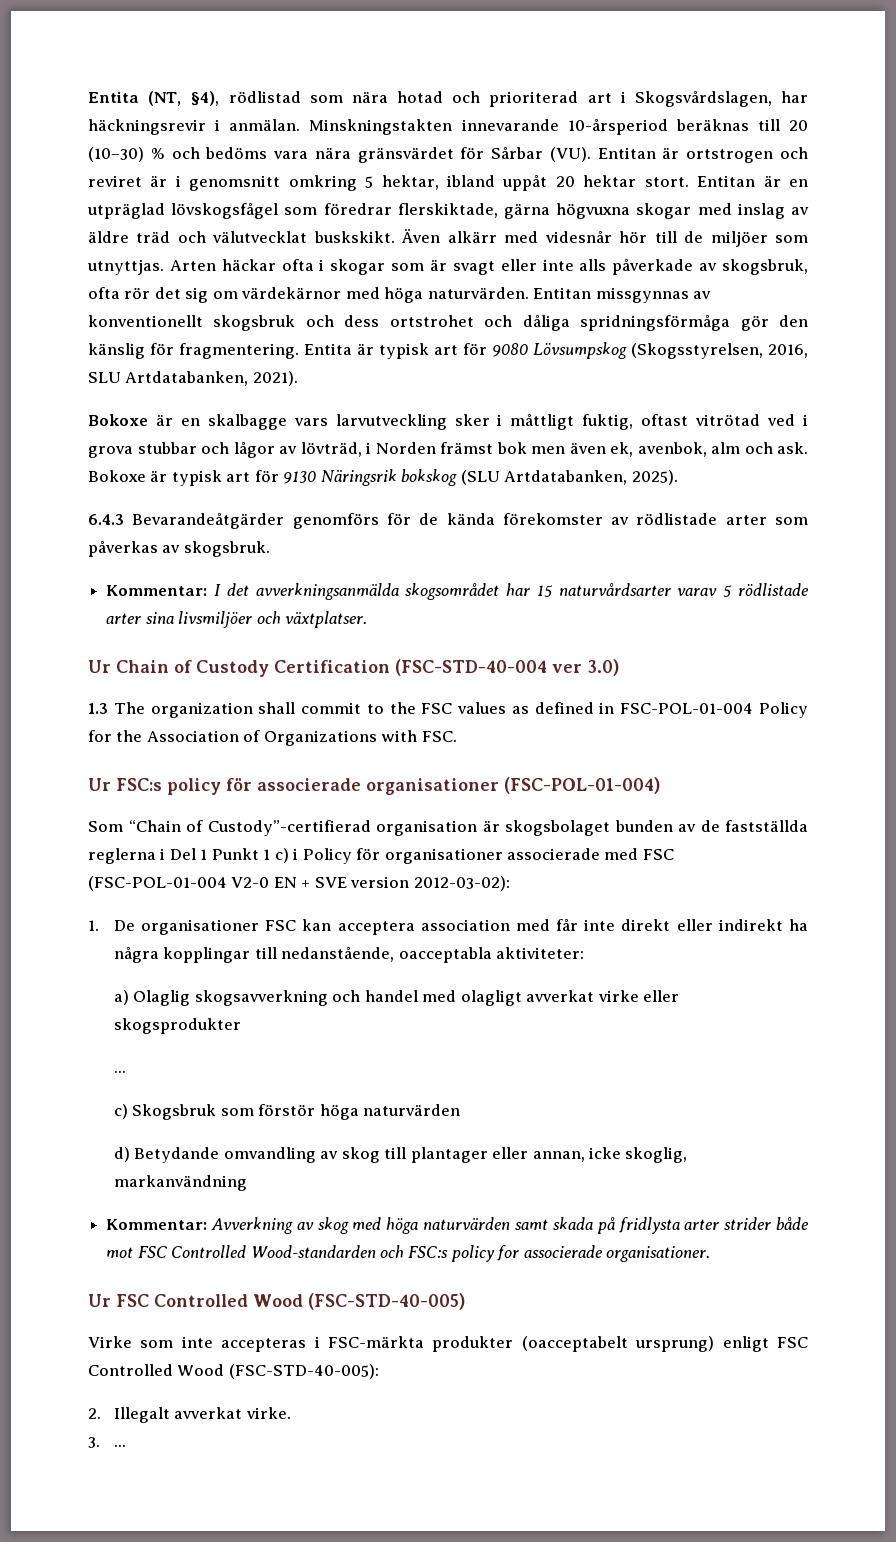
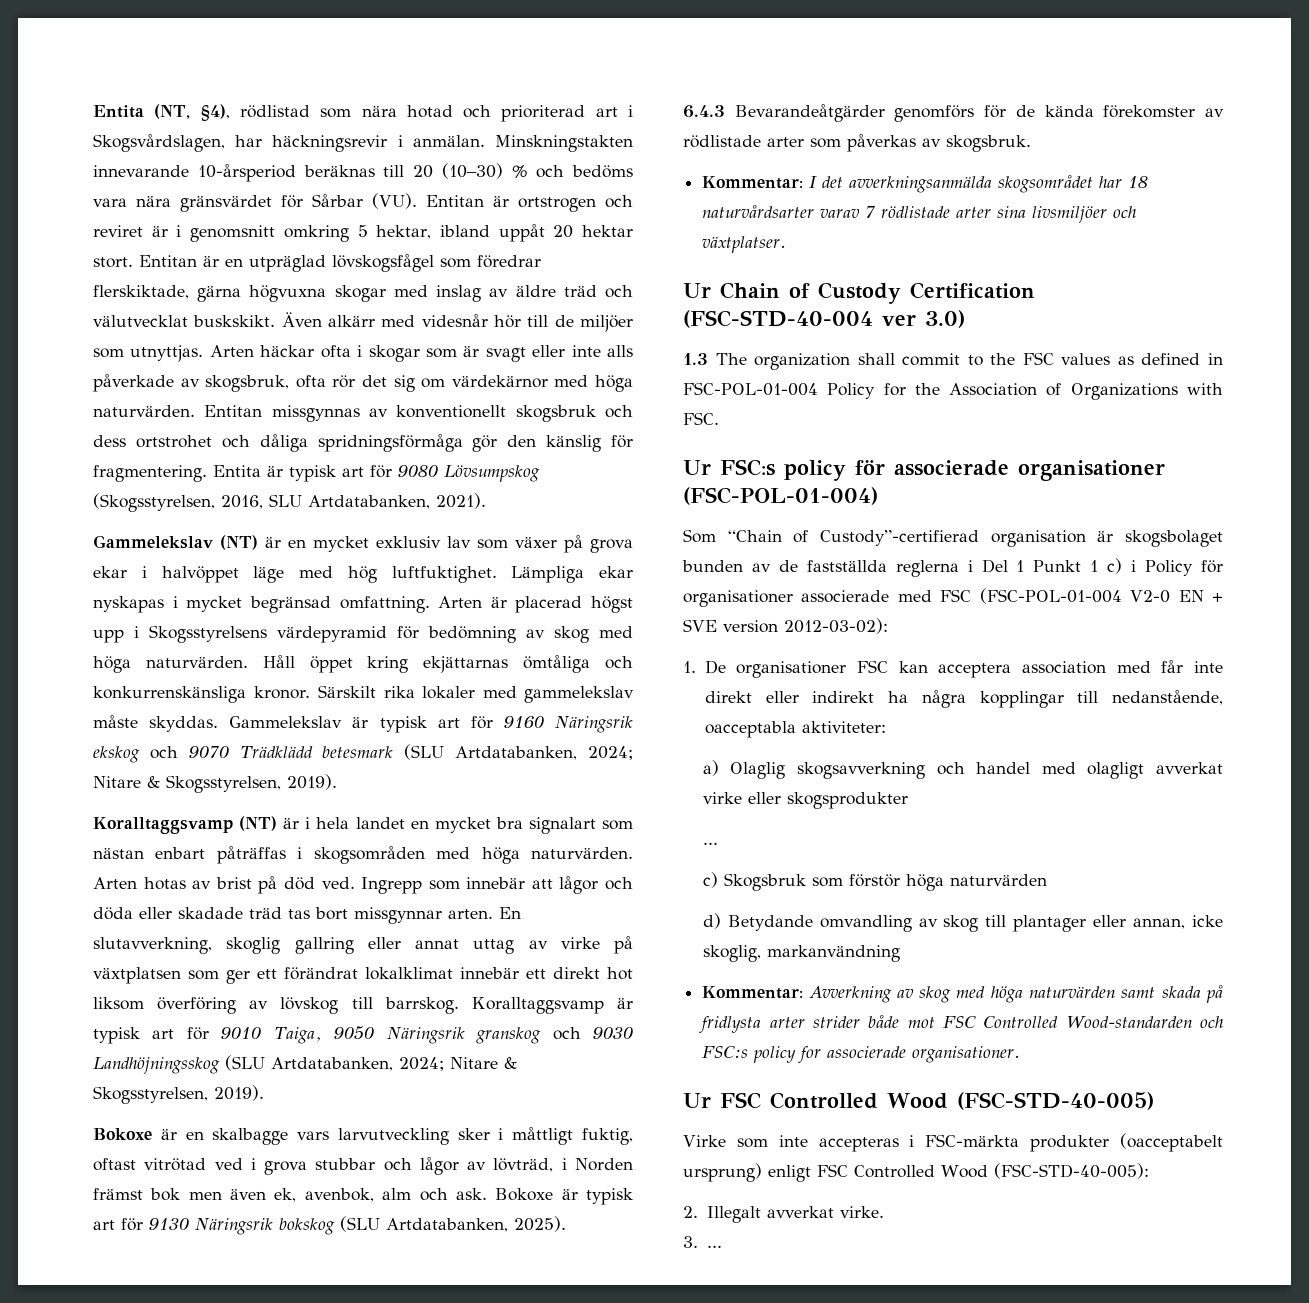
(298, 378) none -> [93,535,633,553] [93,566,633,583] [93,596,633,613] [93,625,633,643] [93,655,633,673] [93,685,634,703] [93,715,633,733] [93,744,633,763] [93,774,337,793] [93,816,634,834] [93,846,633,864] [93,876,633,894] [93,907,521,924] [93,936,633,954] [93,967,633,984] [93,997,633,1014] [93,1026,633,1044] [93,1055,517,1074] [93,1085,264,1104] // Gammelekslav (NT) är en mycket exklusiv lav som växer på grova ekar i halvöppet läge med hög luftfuktighet. Lämpliga ekar nyskapas i mycket begränsad omfattning. Arten är placerad högst upp i Skogsstyrelsens värdepyramid för bedömning av skog med höga naturvärden. Håll öppet kring ekjättarnas ömtåliga och konkurrenskänsliga kronor. Särskilt rika lokaler med gammelekslav måste skyddas. Gammelekslav är typisk art för 9160 Näringsrik ekskog och 9070 Trädklädd betesmark (SLU Artdatabanken, 2024; Nitare & Skogsstyrelsen, 2019). // Koralltaggsvamp (NT) är i hela landet en mycket bra signalart som nästan enbart påträffas i skogsområden med höga naturvärden. Arten hotas av brist på död ved. Ingrepp som innebär att lågor och döda eller skadade träd tas bort missgynnar arten. En slutavverkning, skoglig gallring eller annat uttag av virke på växtplatsen som ger ett förändrat lokalklimat innebär ett direkt hot liksom överföring av lövskog till barrskog. Koralltaggsvamp är typisk art för 9010 Taiga, 9050 Näringsrik granskog och 9030 Landhöjningsskog (SLU Artdatabanken, 2024; Nitare & Skogsstyrelsen, 2019).
[536,585,553,597] 15 -> [1128,176,1149,188] 18
[723,585,733,597] 5 -> [865,206,876,218] 7

